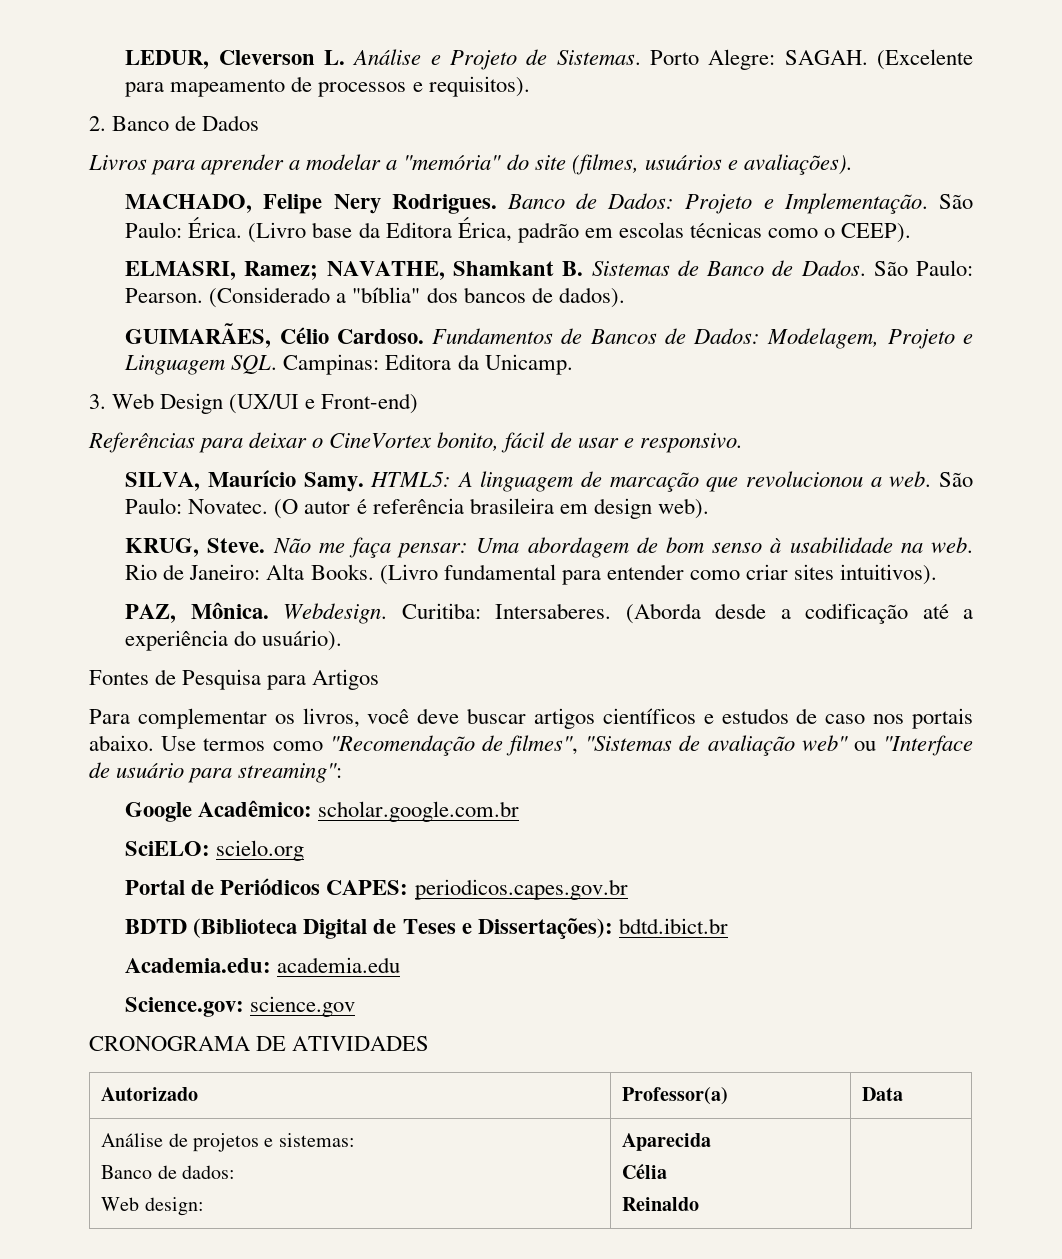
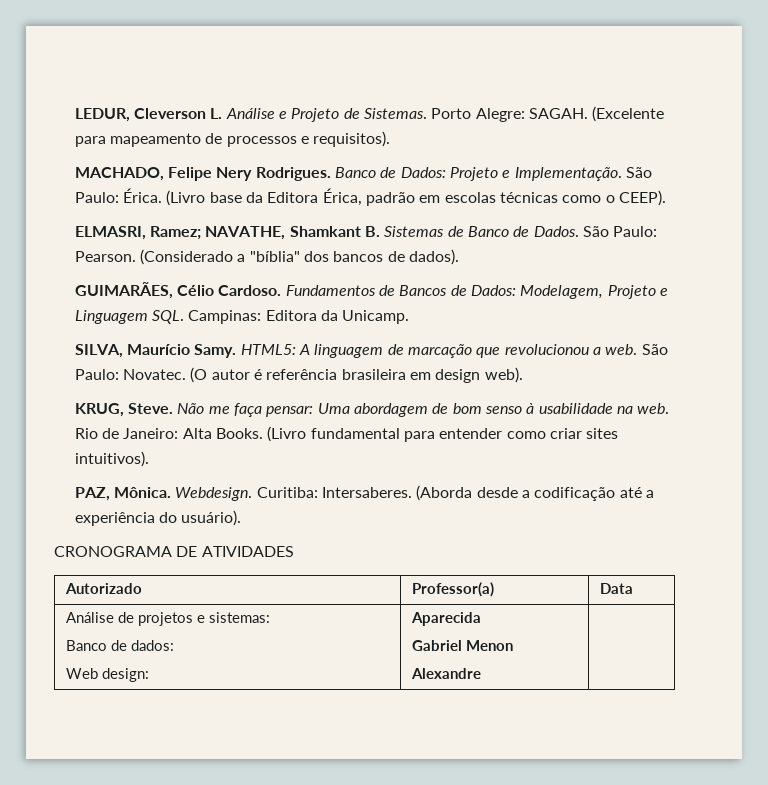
[89,115,260,131] [88,154,853,175] // 2. Banco de Dados // Livros para aprender a modelar a "memória" do site (filmes, usuários e avaliações). -> (391, 139) none
[89,393,419,414] [88,432,743,453] // 3. Web Design (UX/UI e Front-end) // Referências para deixar o CineVortex bonito, fácil de usar e responsivo. -> (410, 317) none
[89,669,380,690] [89,708,974,729] [89,735,973,756] [89,762,343,783] [125,800,520,822] [125,840,305,861] [125,878,628,900] [125,918,728,939] [125,957,401,973] [125,996,356,1017] // Fontes de Pesquisa para Artigos // Para complementar os livros, você deve buscar artigos científicos e estudos de caso nos portais abaixo. Use termos como "Recomendação de filmes", "Sistemas de avaliação web" ou "Interface de usuário para streaming": // Google Acadêmico: scholar.google.com.br // SciELO: scielo.org // Portal de Periódicos CAPES: periodicos.capes.gov.br // BDTD (Biblioteca Digital de Teses e Dissertações): bdtd.ibict.br // Academia.edu: academia.edu // Science.gov: science.gov -> (242, 518) none
[622,1164,668,1179] [622,1197,700,1211] Célia // Reinaldo -> [411,640,513,651] [410,668,481,679] Gabriel Menon // Alexandre

